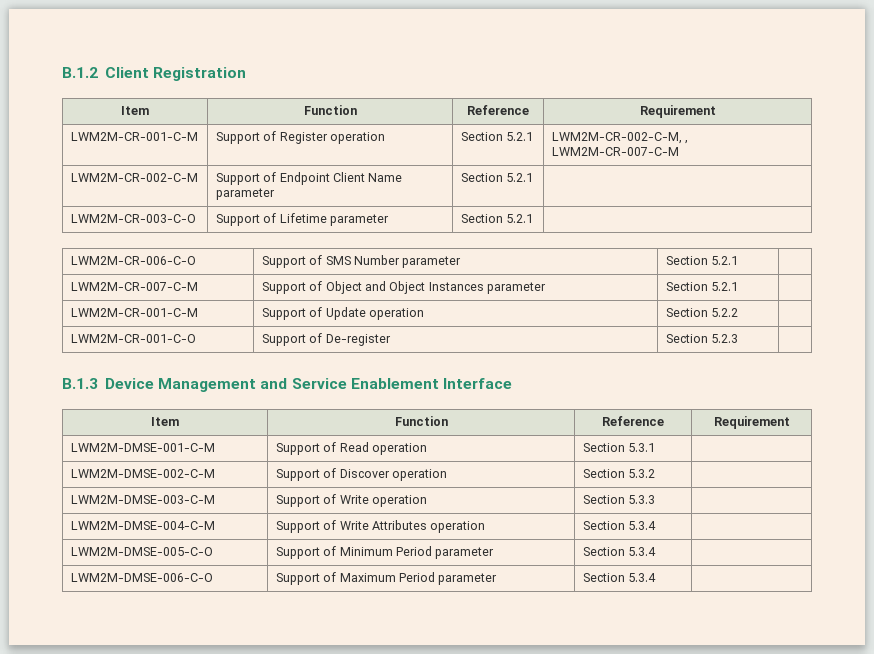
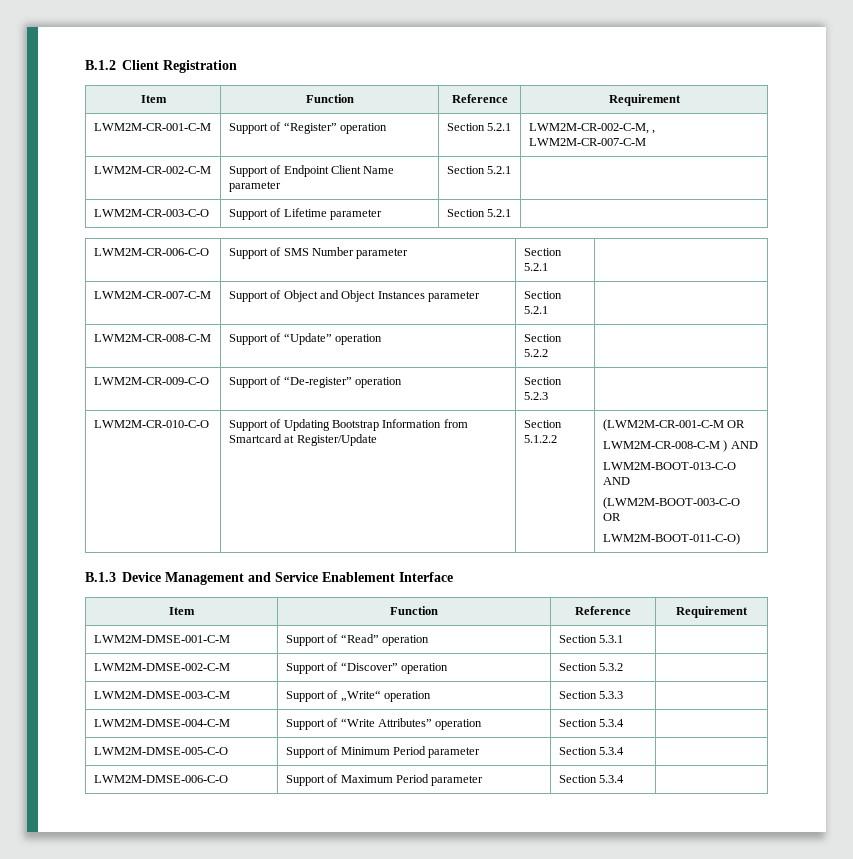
[279,132,328,144] Register -> [283,122,337,134] “Register”
[70,308,198,317] [261,307,366,320] LWM2M-CR-001-C-M | Support of Update -> [93,334,211,342] [228,333,332,345] LWM2M-CR-008-C-M | Support of “Update”
[70,334,196,343] [261,333,391,346] LWM2M-CR-001-C-O | Support of De-register -> [93,377,209,385] [228,376,403,388] LWM2M-CR-009-C-O | Support of “De-register” operation
(739, 338) none -> [93,420,209,428] [228,419,468,431] [228,434,377,446] [523,420,562,428] [523,435,557,443] [602,419,746,431] [602,440,758,452] [602,462,736,470] [602,477,630,485] [602,497,740,509] [602,513,621,521] [602,533,740,545] // LWM2M-CR-010-C-O | Support of Updating Bootstrap Information from Smartcard at Register/Update | Section 5.1.2.2 | (LWM2M-CR-001-C-M OR // LWM2M-CR-008-C-M ) AND // LWM2M-BOOT-013-C-O AND // (LWM2M-BOOT-003-C-O OR // LWM2M-BOOT-011-C-O)
[339,442,369,452] Read -> [340,634,379,643] “Read”
[339,469,390,478] Discover -> [340,662,398,671] “Discover”
[339,495,369,504] Write -> [340,690,381,702] „Write“
[339,520,428,530] Write Attributes -> [340,718,433,727] “Write Attributes”

